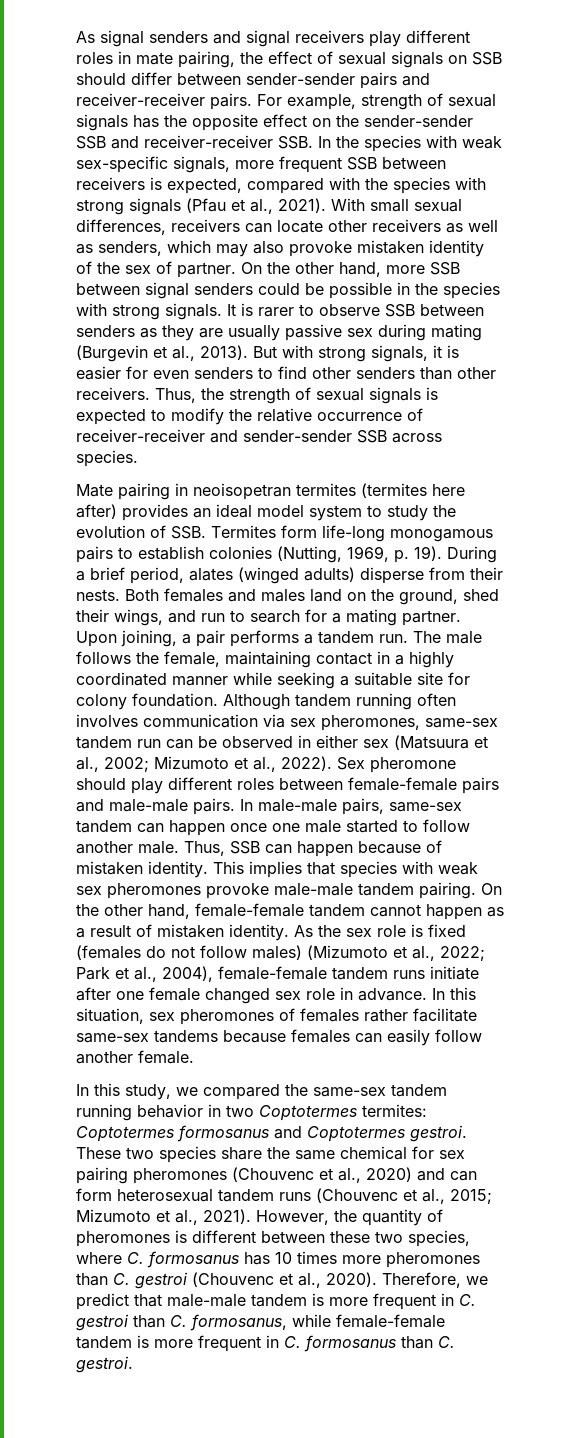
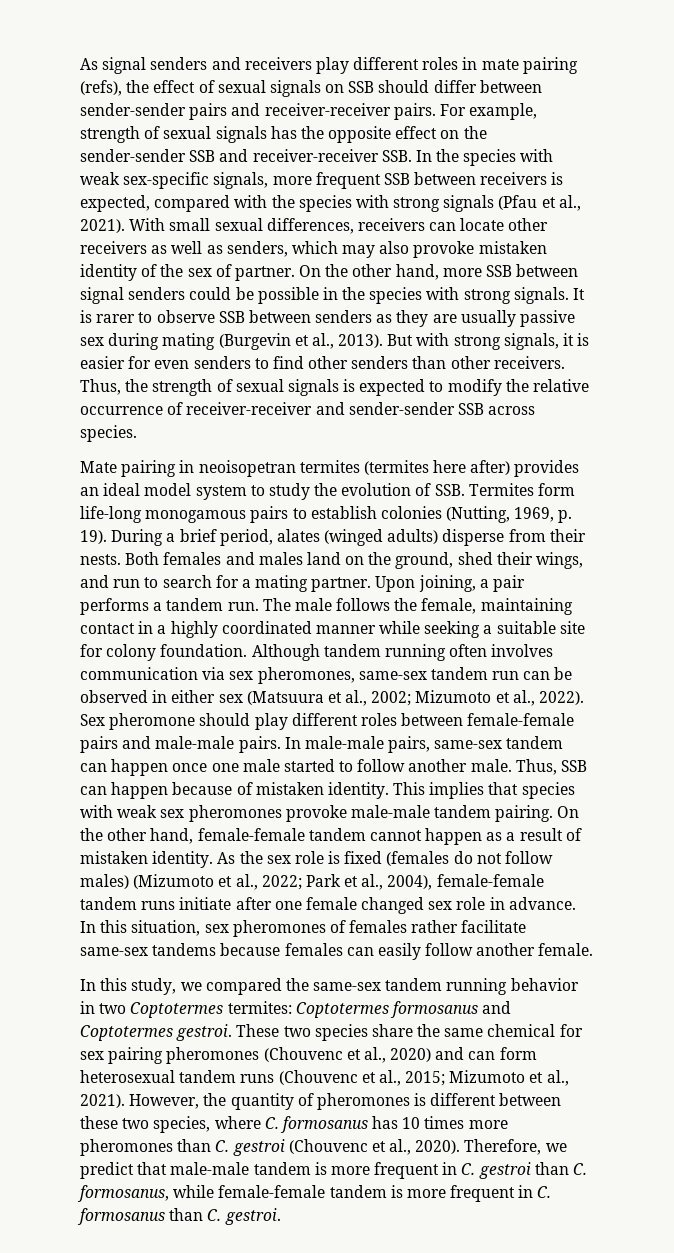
[246,30,290,47] signal -> (241, 63) none
[178,51,235,68] pairing, -> [522,57,578,74] [80,80,122,96] pairing (refs),

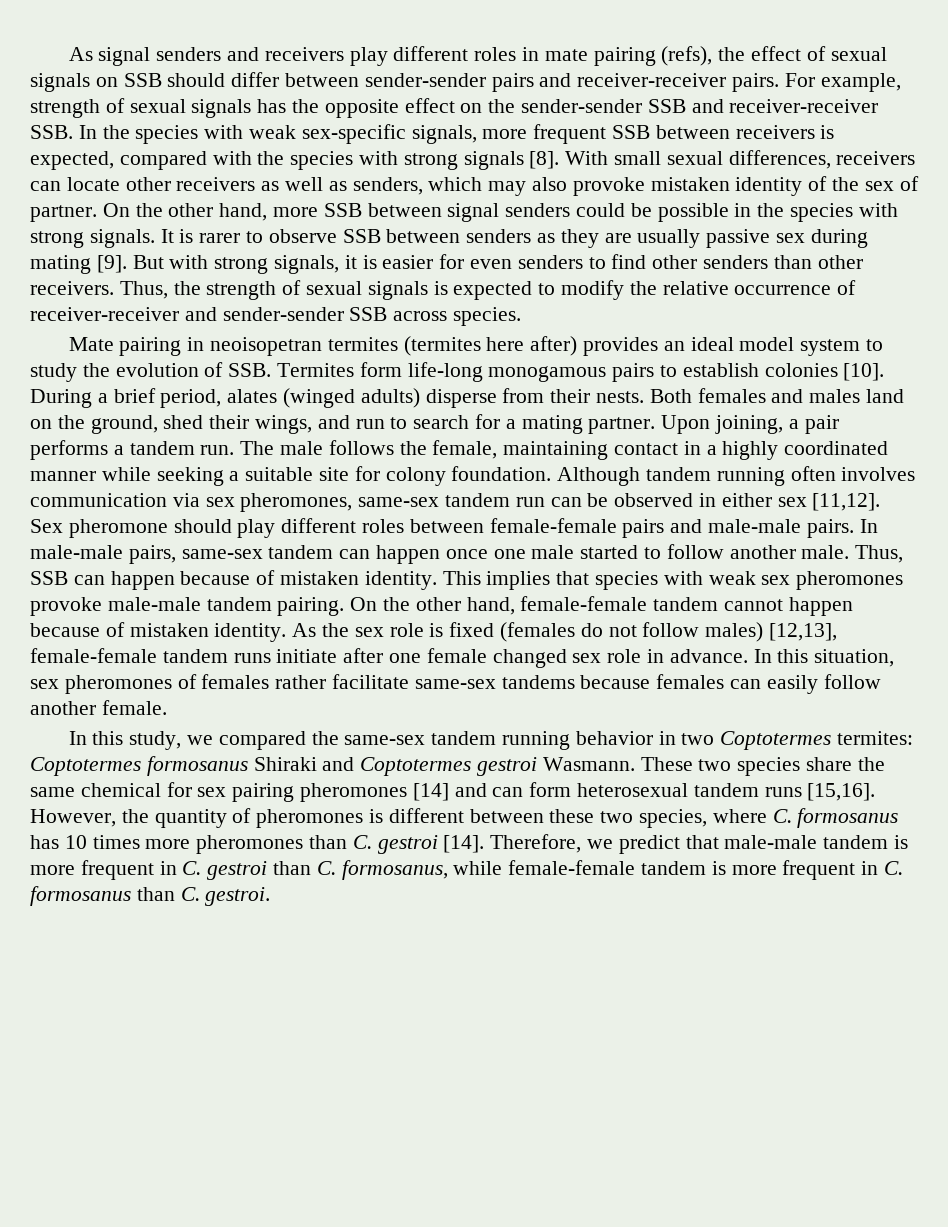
[498,195,581,211] [80,219,125,233] (Pfau et al., 2021). -> [529,151,560,169] [8].
[218,333,384,350] (Burgevin et al., 2013). -> [96,255,127,273] [9].
[446,506,573,523] [80,530,107,544] (Nutting, 1969, p. 19). -> [843,363,885,381] [10].
[246,690,585,706] (Matsuura et al., 2002; Mizumoto et al., 2022). -> [812,493,881,511] [11,12].
[486,828,563,841] as a result -> [30,623,100,637] because
[133,874,433,890] (Mizumoto et al., 2022; Park et al., 2004), -> [769,623,838,641] [12,13],
(478, 1009) none -> [253,757,317,771] Shiraki
[176,1024,233,1041] gestroi. -> [477,757,635,776] gestroi Wasmann.
[263,1047,432,1063] (Chouvenc et al., 2020) -> [412,783,449,801] [14]
[278,1070,569,1086] [80,1094,125,1108] (Chouvenc et al., 2015; Mizumoto et al., 2021). -> [807,783,876,801] [15,16].
[288,1139,461,1155] (Chouvenc et al., 2020). -> [443,835,485,853] [14].

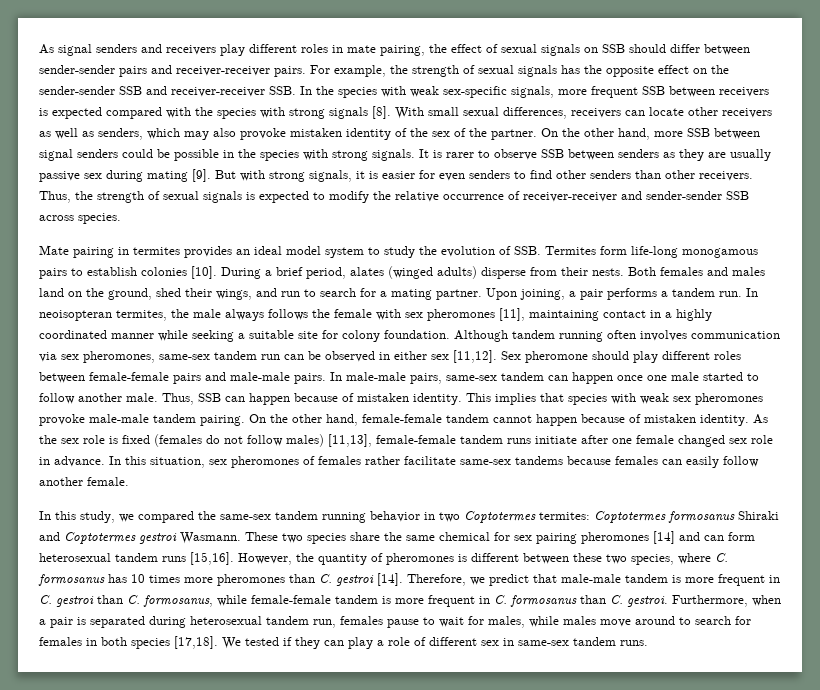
[593,46,713,66] pairing (refs), -> [380,45,425,56] pairing,
(901, 82) none -> [390,65,408,74] the
[30,151,114,170] expected, -> [52,107,102,119] expected
(919, 183) none -> [469,128,487,137] the
[209,336,578,356] neoisopetran termites (termites here after) -> [133,247,180,255] termites
[240,440,498,459] The male follows the female, -> [746,288,758,297] [39,308,525,321] In neoisopteran termites, the male always follows the female with sex pheromones [11],
[769,623,838,641] [12,13], -> [328,434,372,447] [11,13],
(271, 896) none -> [672,595,781,607] [39,616,751,628] [39,636,648,649] Furthermore, when a pair is separated during heterosexual tandem run, females pause to wait for males, while males move around to search for females in both species [17,18]. We tested if they can play a role of different sex in same-sex tandem runs.

